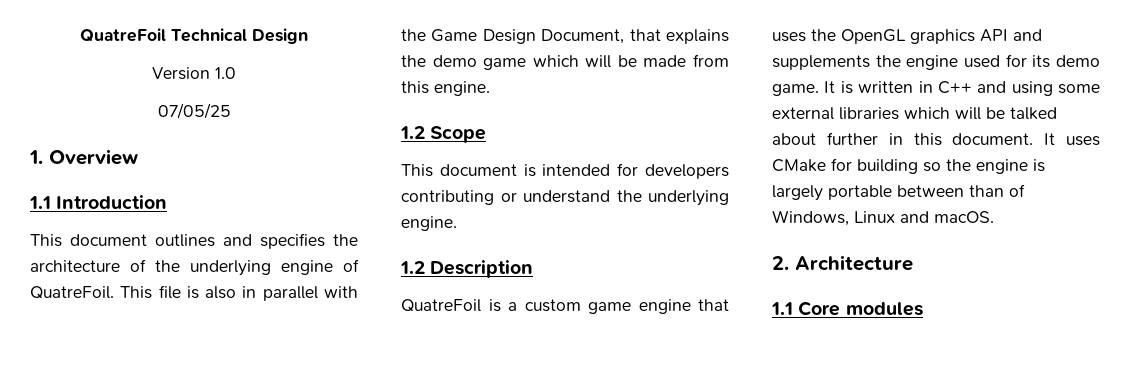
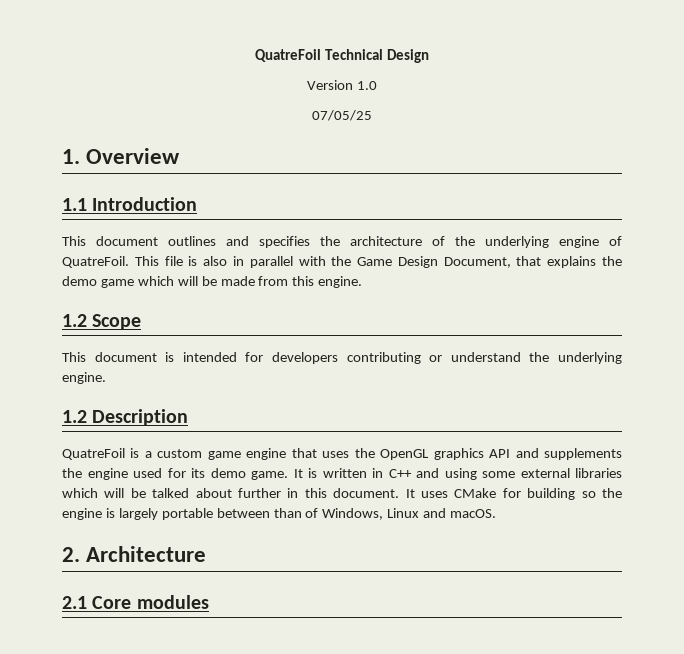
[771,302,793,315] 1.1 -> [62,596,87,609] 2.1

